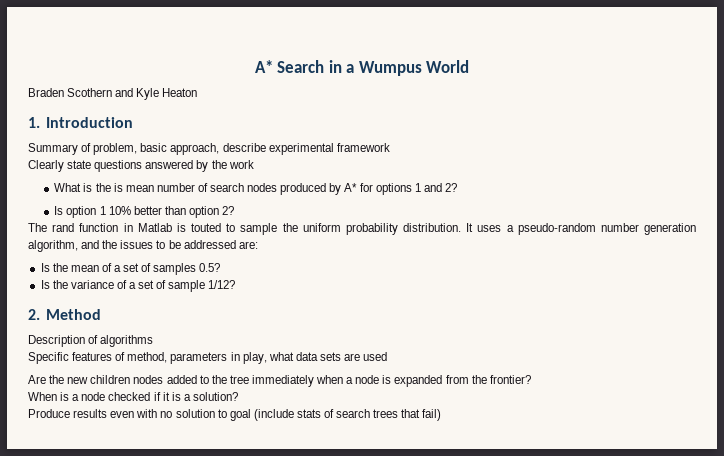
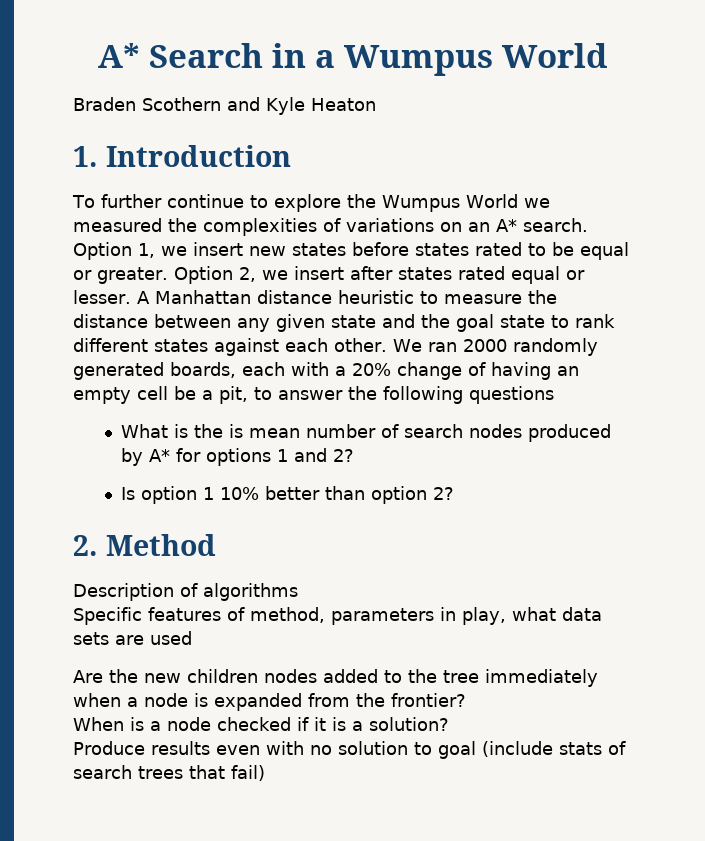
[28,143,390,155] [28,160,254,172] Summary of problem, basic approach, describe experimental framework // Clearly state questions answered by the work -> [72,194,550,212] [73,218,588,236] [73,242,629,260] [73,266,585,284] [73,290,557,304] [73,314,615,332] [73,338,598,356] [73,362,579,380] [73,386,554,404] To further continue to explore the Wumpus World we measured the complexities of variations on an A* search. Option 1, we insert new states before states rated to be equal or greater. Option 2, we insert after states rated equal or lesser. A Manhattan distance heuristic to measure the distance between any given state and the goal state to rank different states against each other. We ran 2000 randomly generated boards, each with a 20% change of having an empty cell be a pit, to answer the following questions
[28,223,696,235] [28,240,258,252] [40,263,221,275] [40,280,236,292] // The rand function in Matlab is touted to sample the uniform probability distribution. It uses a pseudo-random number generation algorithm, and the issues to be addressed are: // Is the mean of a set of samples 0.5? // Is the variance of a set of sample 1/12? -> (455, 493) none

